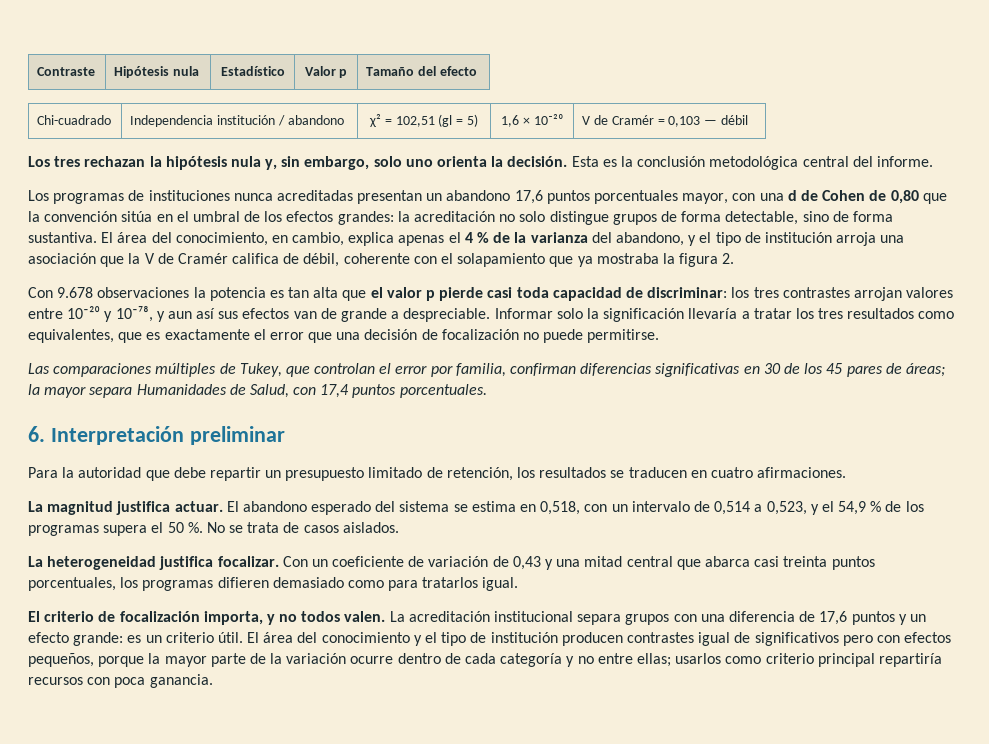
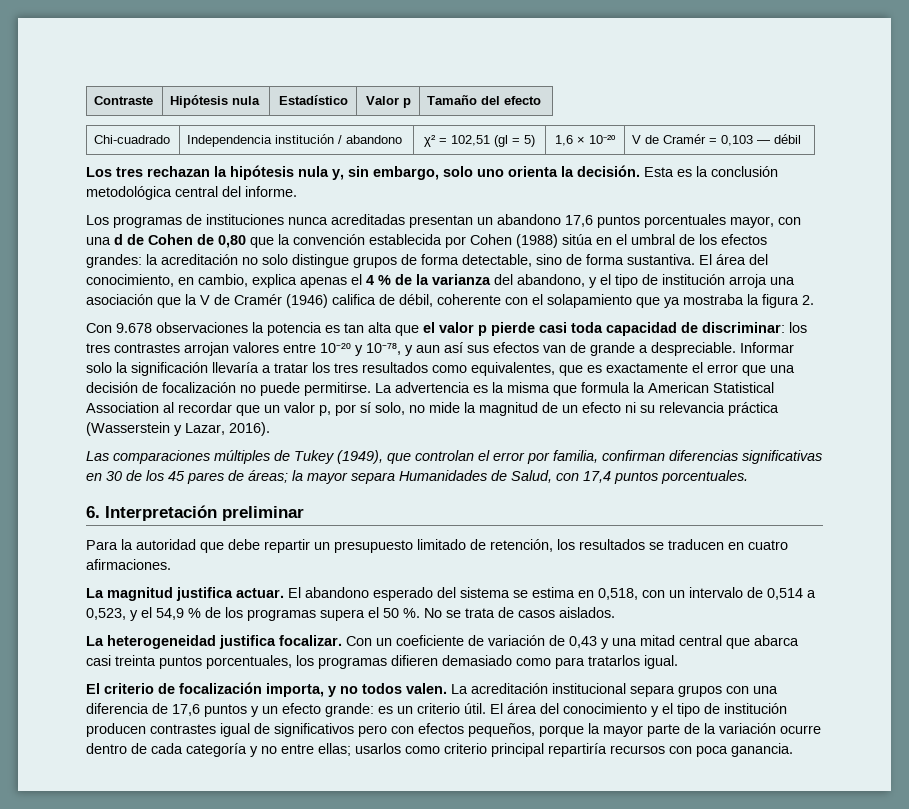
(118, 216) none -> [369,234,558,248] establecida por Cohen (1988)
(228, 258) none -> [286,294,328,308] (1946)
(660, 336) none -> [375,382,774,396] [86,402,779,416] [86,422,270,436] La advertencia es la misma que formula la American Statistical Association al recordar que un valor p, por sí solo, no mide la magnitud de un efecto ni su relevancia práctica (Wasserstein y Lazar, 2016).
[239,363,282,377] Tukey, -> [294,450,383,464] Tukey (1949),

